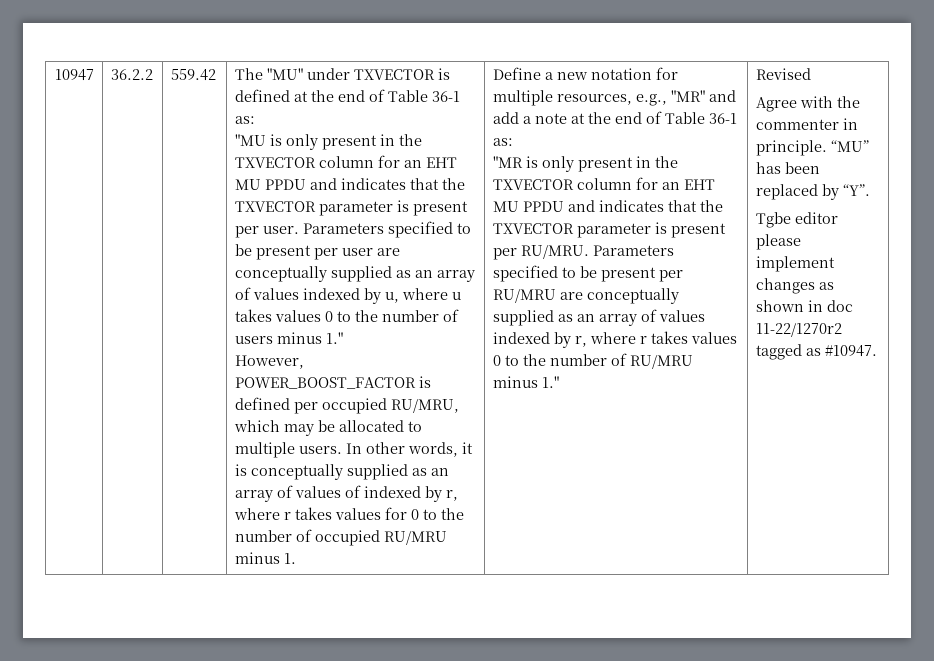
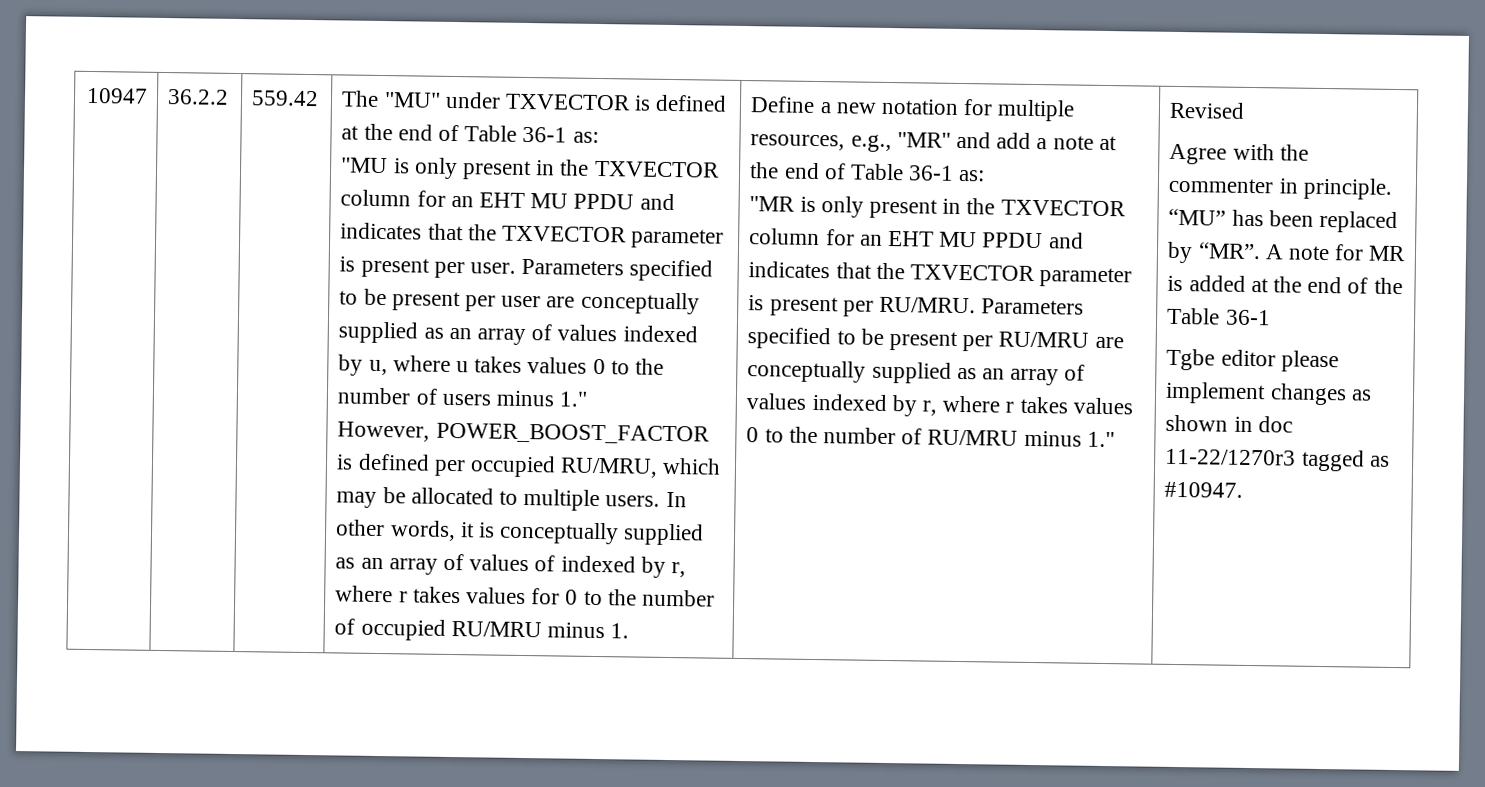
[842,184,870,196] “Y”. -> [1197,242,1407,262] [1167,275,1403,295] [1167,307,1271,326] “MR”. A note for MR is added at the end of the Table 36-1
[755,323,842,337] 11-22/1270r2 -> [1165,448,1297,466] 11-22/1270r3

